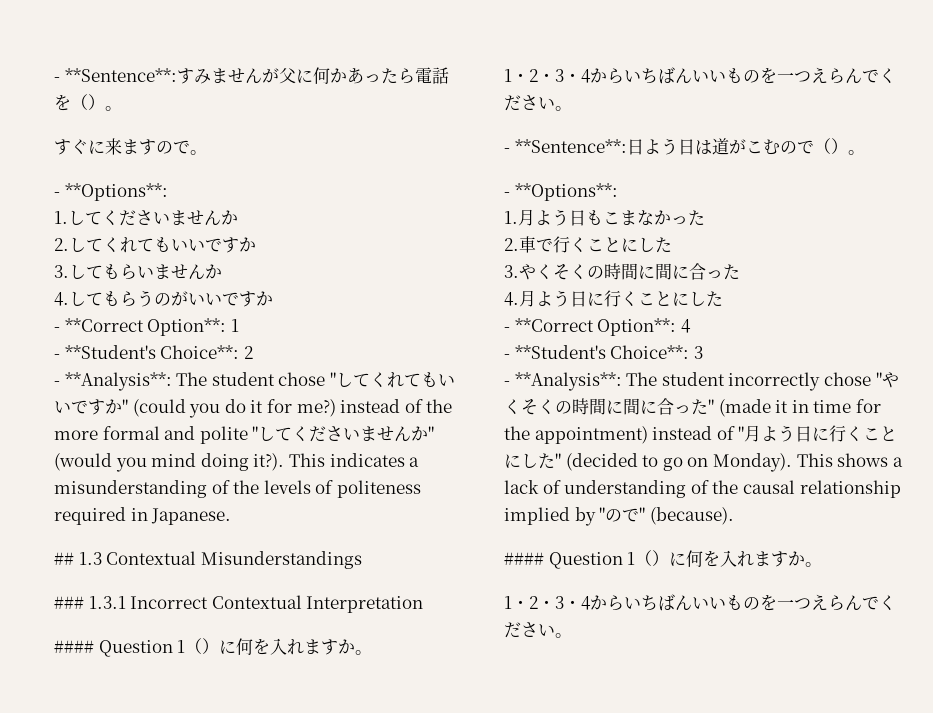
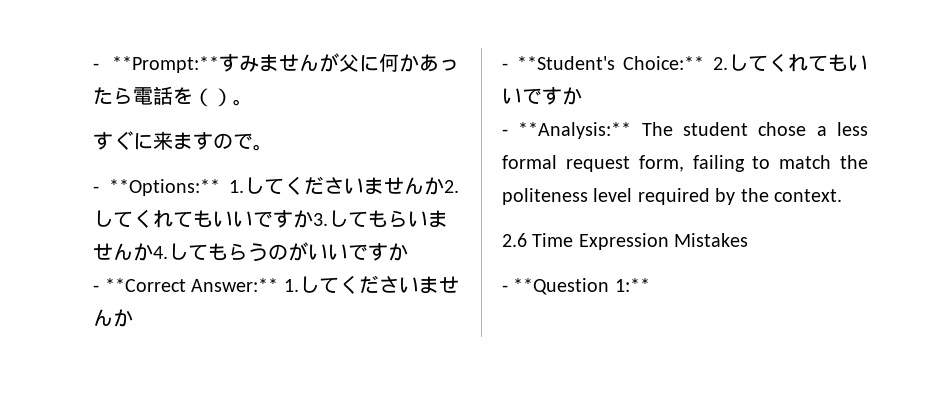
[54,68,177,82] - **Sentence**: -> [93,56,220,73] - **Prompt:**
[64,183,168,201] [54,210,238,226] [54,237,256,253] **Options**: // 1.してくださいませんか // 2.してくれてもいいですか // -> [108,176,459,196] [93,209,313,228] **Options:** 1.してくださいませんか2.してくれてもいいですか
(222, 271) // -> (153, 252) none
[147,318,239,336] [54,345,253,359] [54,372,455,391] [54,399,453,418] [54,426,435,444] [54,453,420,472] [54,480,421,498] [54,507,232,525] [54,551,362,569] [54,595,424,613] [54,638,373,657] [504,67,896,84] [504,95,572,111] [504,138,865,155] [504,183,618,201] [504,209,705,226] [504,236,672,253] [504,263,740,280] [504,290,723,307] [504,318,691,336] [504,345,703,359] [504,372,899,391] [504,398,881,417] [504,425,898,444] [504,453,903,472] [504,480,901,498] [504,507,734,526] [504,550,823,569] [504,594,896,611] [504,622,572,638] Option**: 1 // - **Student's Choice**: 2 // - **Analysis**: The student chose "してくれてもいいですか" (could you do it for me?) instead of the more formal and polite "してくださいませんか" (would you mind doing it?). This indicates a misunderstanding of the levels of politeness required in Japanese. // ## 1.3 Contextual Misunderstandings // ### 1.3.1 Incorrect Contextual Interpretation // #### Question 1（）に何を入れますか。 // 1・2・3・4からいちばんいいものを一つえらんでください。 // - **Sentence**:日よう日は道がこむので（）。 // - **Options**: // 1.月よう日もこまなかった // 2.車で行くことにした // 3.やくそくの時間に間に合った // 4.月よう日に行くことにした // - **Correct Option**: 4 // - **Student's Choice**: 3 // - **Analysis**: The student incorrectly chose "やくそくの時間に間に合った" (made it in time for the appointment) instead of "月よう日に行くことにした" (decided to go on Monday). This shows a lack of understanding of the causal relationship implied by "ので" (because). // #### Question 1（）に何を入れますか。 // 1・2・3・4からいちばんいいものを一つえらんでください。 -> [191,275,459,294] [93,309,133,327] [502,53,868,72] [502,87,582,105] [502,122,868,139] [502,155,868,172] [502,188,842,205] [502,233,749,250] [502,278,650,295] Answer:** 1.してくださいませんか // - **Student's Choice:** 2.してくれてもいいですか // - **Analysis:** The student chose a less formal request form, failing to match the politeness level required by the context. // 2.6 Time Expression Mistakes // - **Question 1:**

